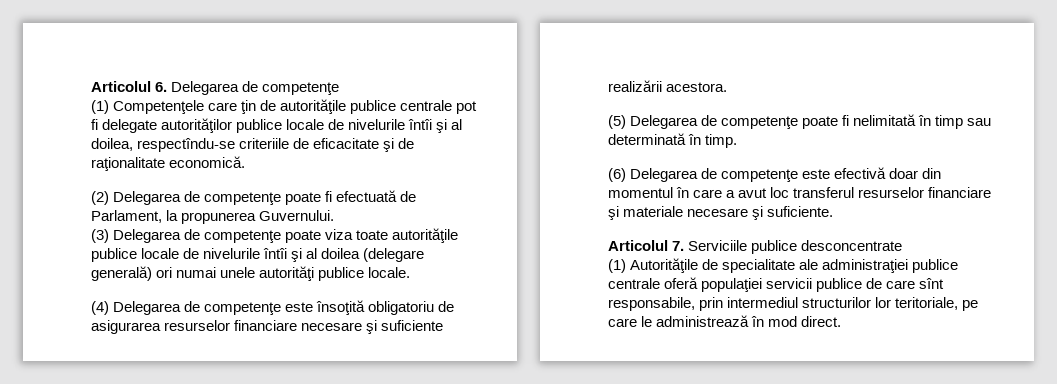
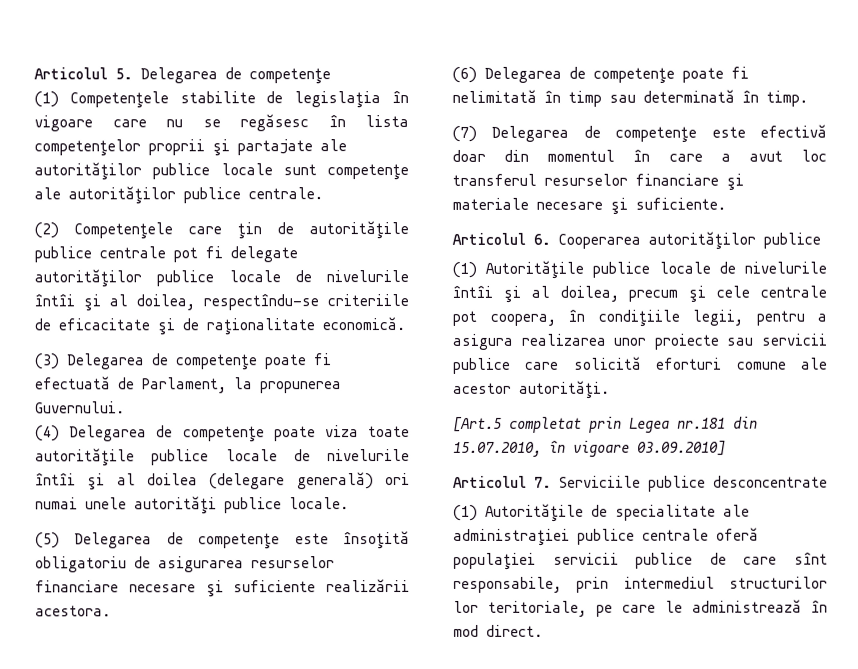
[91,81,168,92] Articolul 6. -> [34,67,133,80] Articolul 5.
(205, 107) none -> [179,91,410,109] [34,114,409,132] [34,139,347,157] [34,162,409,181] [34,186,323,205] [34,222,173,240] stabilite de legislaţia în vigoare care nu se regăsesc în lista competenţelor proprii şi partajate ale autorităţilor publice locale sunt competenţe ale autorităţilor publice centrale. // (2) Competenţele
[91,191,109,205] (2) -> [35,353,60,370] (3)
[91,229,109,243] (3) -> [35,425,60,442] (4)
[91,301,109,315] (4) -> [35,532,60,549] (5)
[608,115,626,129] (5) -> [452,66,477,83] (6)
[608,168,626,182] (6) -> [452,125,477,142] (7)
(834, 211) none -> [452,231,821,250] [452,260,827,279] [452,285,827,303] [452,309,827,327] [452,333,828,350] [453,356,828,374] [453,380,610,399] [453,416,758,433] [453,440,726,457] // Articolul 6. Cooperarea autorităţilor publice // (1) Autorităţile publice locale de nivelurile întîi şi al doilea, precum şi cele centrale pot coopera, în condiţiile legii, pentru a asigura realizarea unor proiecte sau servicii publice care solicită eforturi comune ale acestor autorităţi. // [Art.5 completat prin Legea nr.181 din 15.07.2010, în vigoare 03.09.2010]

